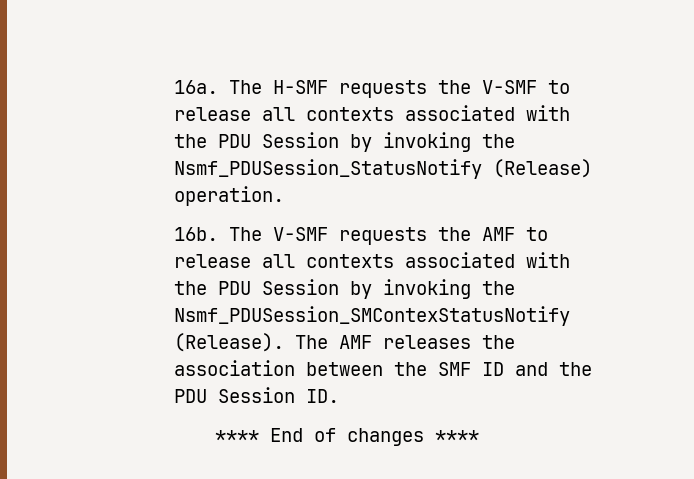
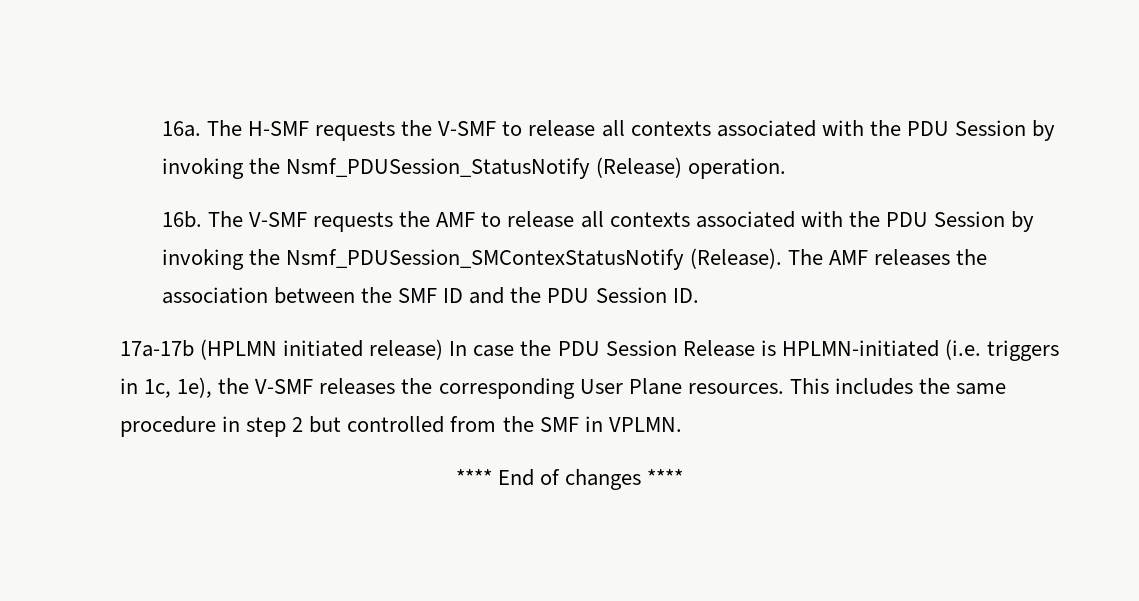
(340, 396) none -> [119,339,1059,361] [119,377,1007,399] [119,416,682,437] // 17a-17b (HPLMN initiated release) In case the PDU Session Release is HPLMN-initiated (i.e. triggers in 1c, 1e), the V-SMF releases the corresponding User Plane resources. This includes the same procedure in step 2 but controlled from the SMF in VPLMN.

